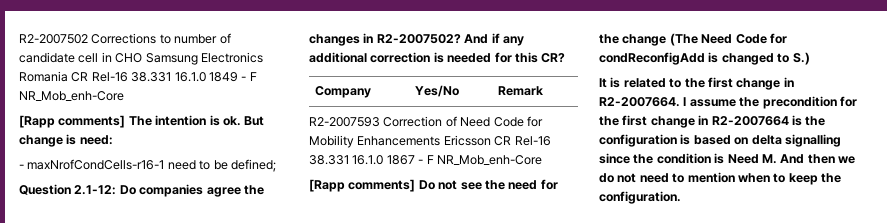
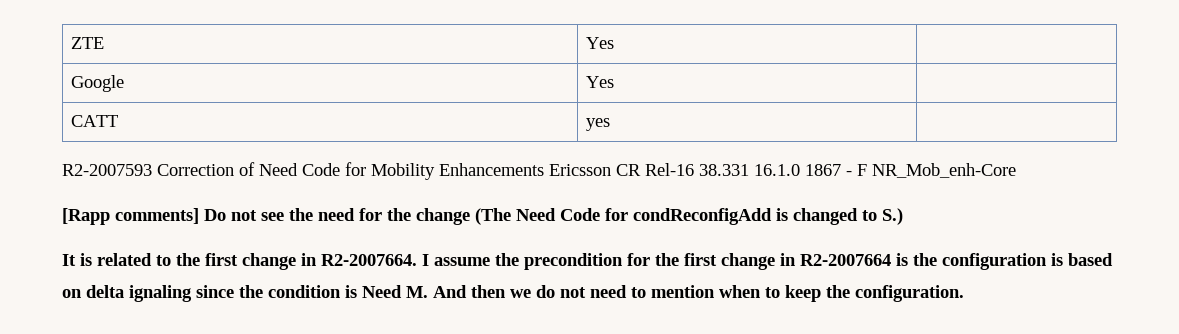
[19,33,231,44] [19,52,263,65] [19,71,257,82] [19,91,124,101] [19,115,265,128] [19,134,113,147] [19,159,276,172] [19,184,264,197] [309,33,524,46] [309,52,566,63] [314,86,371,98] [414,85,459,97] [497,86,543,96] R2-2007502 Corrections to number of candidate cell in CHO Samsung Electronics Romania CR Rel-16 38.331 16.1.0 1849 - F NR_Mob_enh-Core // [Rapp comments] The intention is ok. But change is need: // - maxNrofCondCells-r16-1 need to be defined; // Question 2.1-12: Do companies agree the changes in R2-2007502? And if any additional correction is needed for this CR? // Company | Yes/No | Remark -> [71,37,105,49] [586,37,615,49] [71,75,125,92] [586,76,615,88] [71,115,119,127] [586,118,611,131] ZTE | Yes | // Google | Yes | // CATT | yes |
[784,134,841,147] signalling -> [129,285,192,302] ignaling

